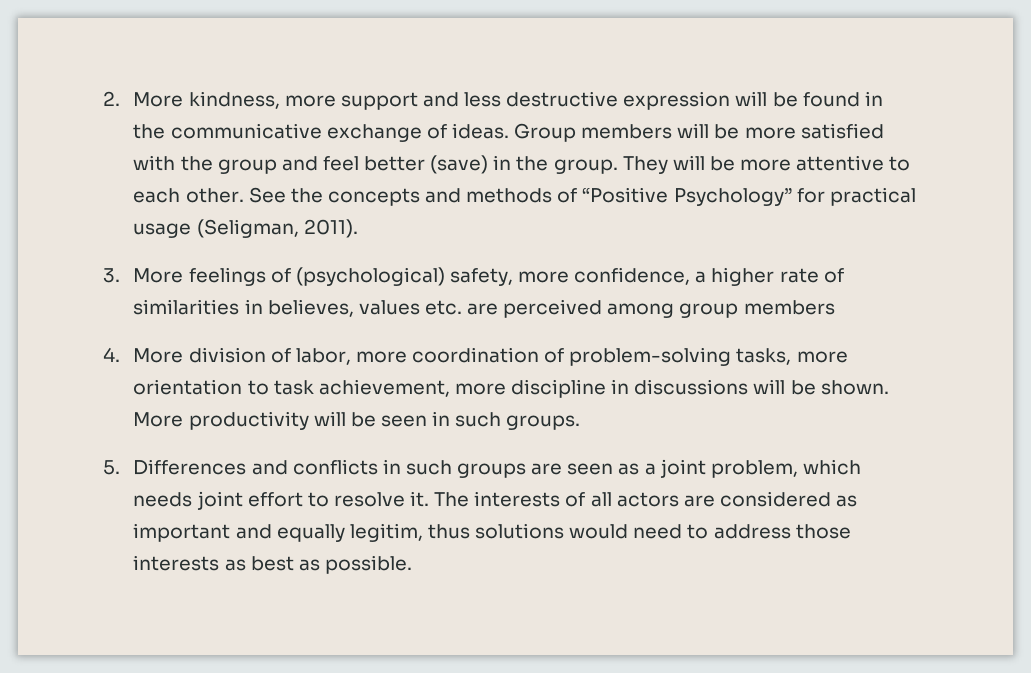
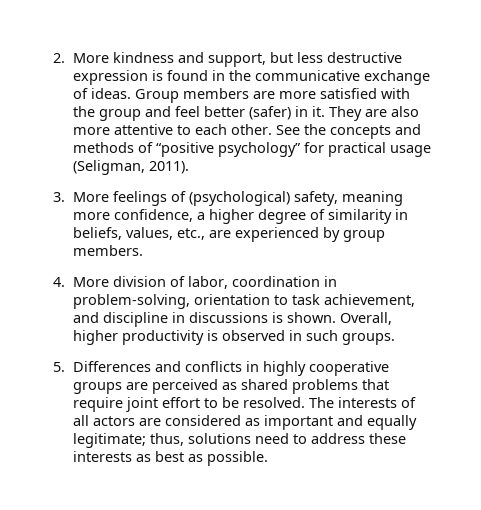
[188,91,459,110] kindness, more support and -> [113,52,294,67] kindness and support, but
[735,91,798,107] will be -> [152,70,164,81] is
[677,123,740,139] will be -> [253,91,276,99] are
[430,155,736,174] (save) in the group. They will be -> [249,106,420,121] (safer) in it. They are also
[582,187,792,206] “Positive Psychology” -> [156,142,302,157] “positive psychology”
(513, 277) none -> [342,191,404,206] meaning
[779,268,844,283] [133,299,835,318] rate of similarities in believes, values etc. are perceived among group members -> [258,209,409,224] [73,227,386,242] [73,245,144,256] degree of similarity in beliefs, values, etc., are experienced by group members.
[355,347,848,366] more coordination of problem-solving tasks, more -> [232,276,338,287] [73,294,191,309] coordination in problem-solving,
[454,383,506,395] more -> [73,312,100,323] and
[753,379,889,395] [133,411,427,430] will be shown. More productivity will be seen -> [272,312,393,325] [73,330,286,345] is shown. Overall, higher productivity is observed
[405,459,862,478] [133,492,193,507] such groups are seen as a joint problem, which needs -> [263,361,390,376] [73,379,390,394] [73,397,124,412] highly cooperative groups are perceived as shared problems that require
[333,491,430,507] resolve it. -> [222,397,306,408] be resolved.
[349,523,629,542] legitim, thus solutions would -> [73,433,252,448] legitimate; thus, solutions
[795,524,851,539] those -> [369,433,407,444] these

